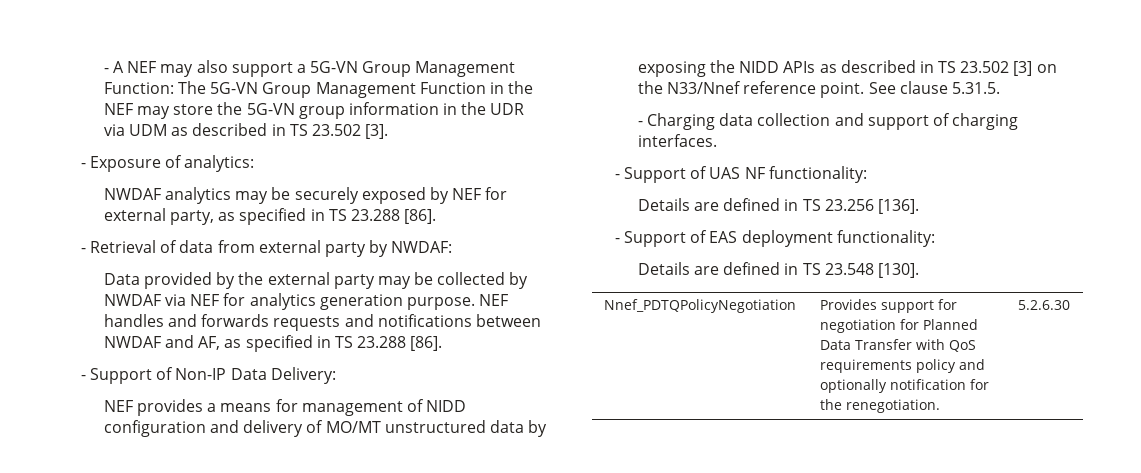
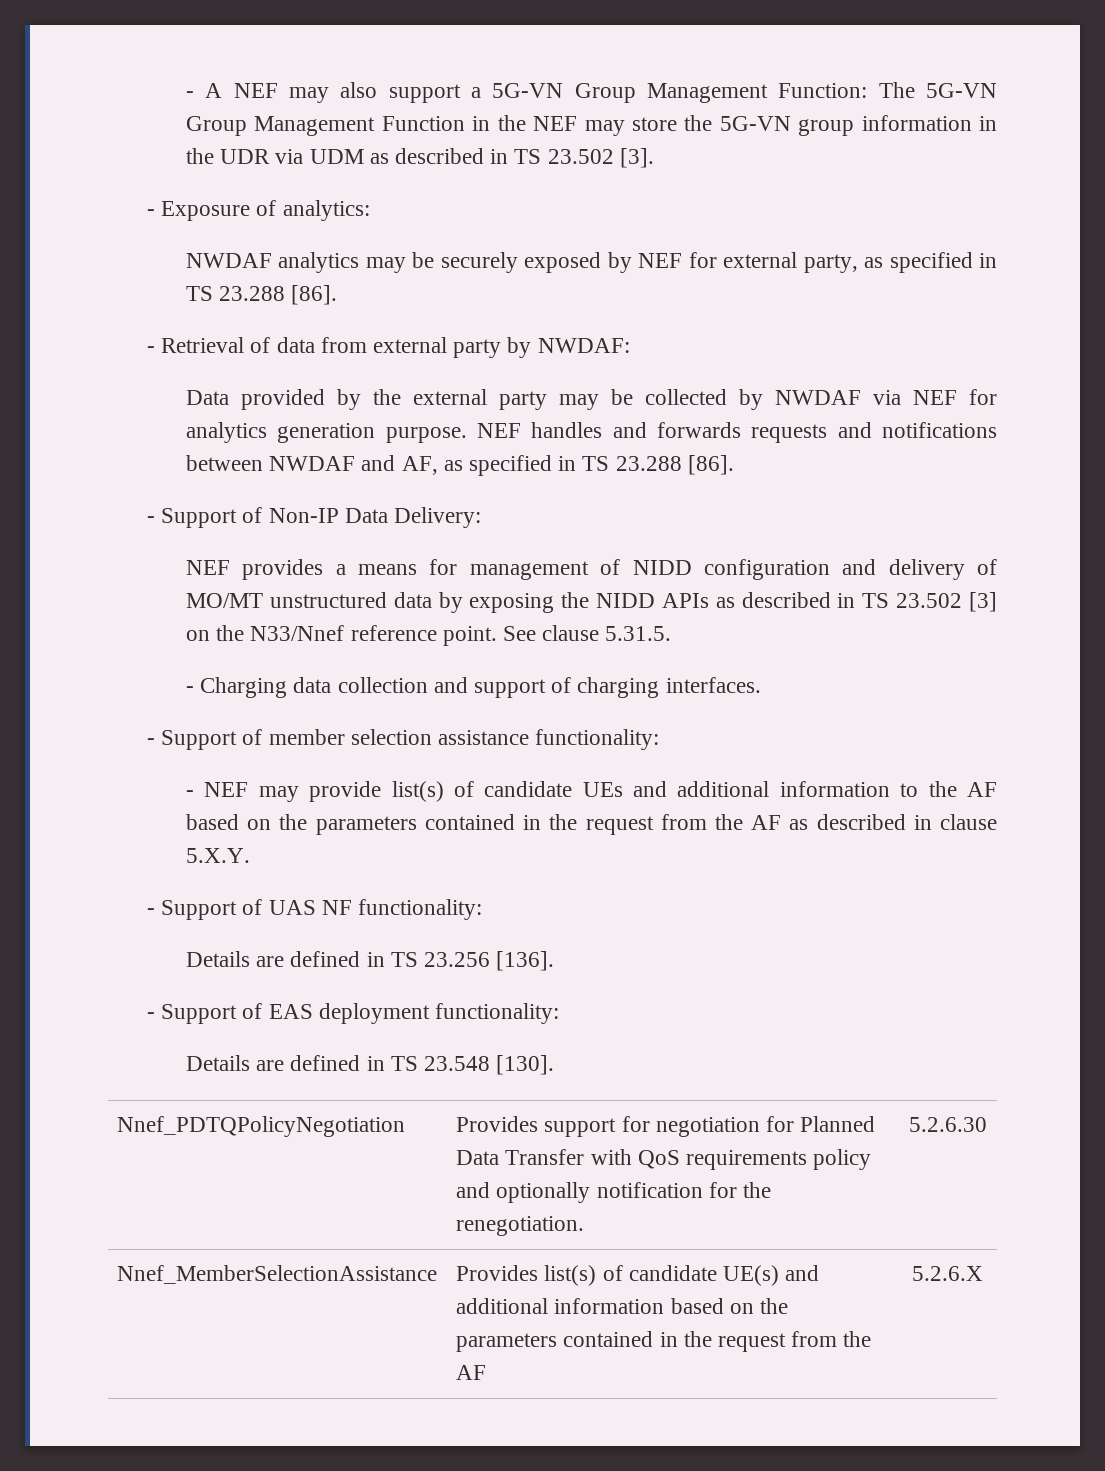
(717, 140) none -> [147,729,660,750] [186,781,998,802] [186,814,997,835] [186,848,251,863] // - Support of member selection assistance functionality: // - NEF may provide list(s) of candidate UEs and additional information to the AF based on the parameters contained in the request from the AF as described in clause 5.X.Y.
(1070, 305) none -> [117,1265,438,1284] [456,1265,820,1286] [456,1298,789,1314] [456,1331,872,1352] [456,1365,487,1380] [912,1266,983,1281] // Nnef_MemberSelectionAssistance | Provides list(s) of candidate UE(s) and additional information based on the parameters contained in the request from the AF | 5.2.6.X

